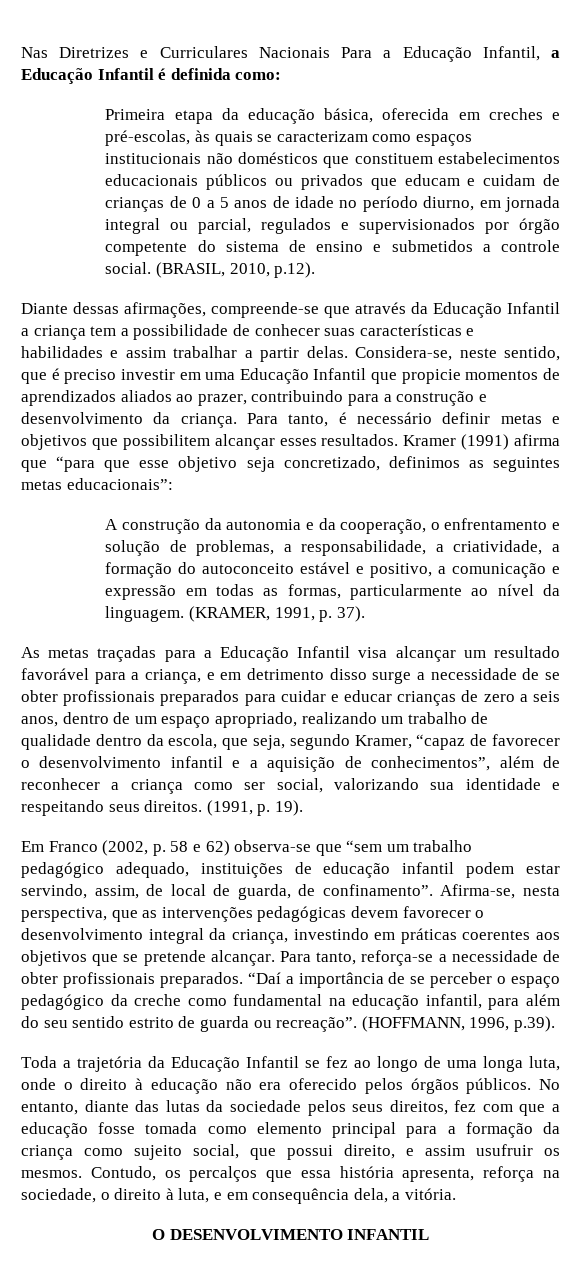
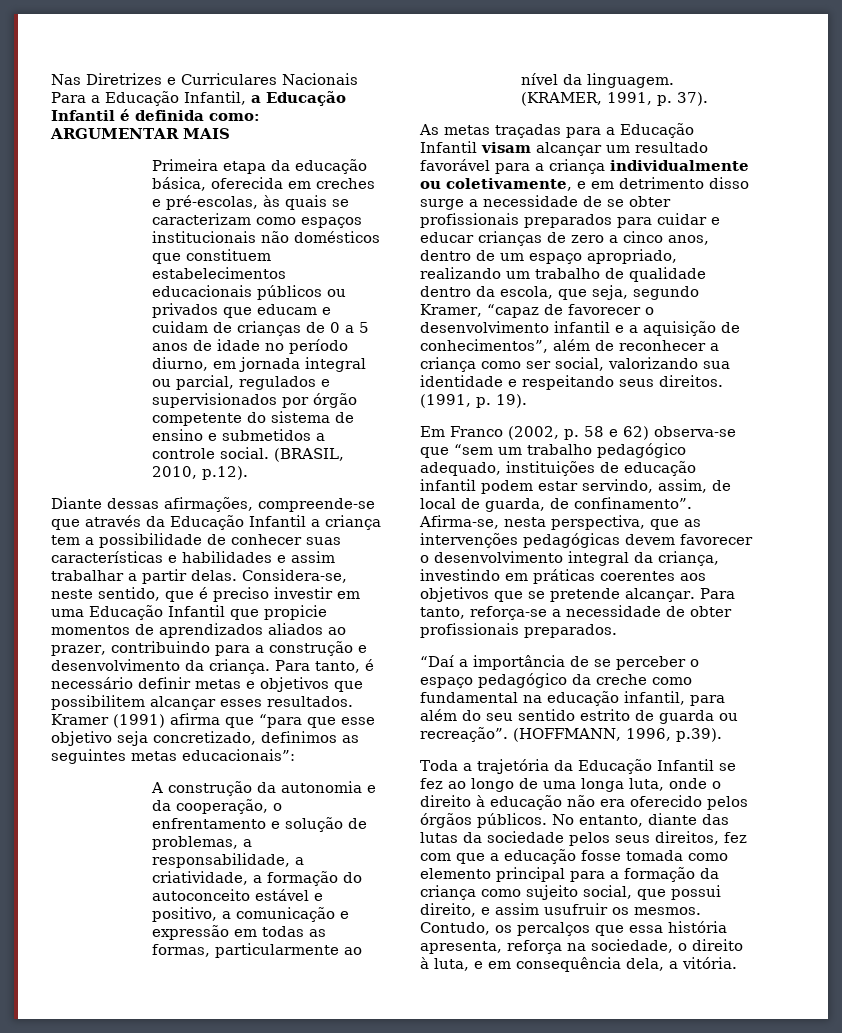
(282, 76) none -> [50,128,230,139] ARGUMENTAR MAIS
[358,647,388,658] visa -> [481,142,531,153] visam
[144,669,201,684] criança, -> [549,159,749,174] [420,178,572,191] criança individualmente ou coletivamente,
[533,691,560,702] seis -> [623,231,663,243] cinco
(243, 980) none -> (617, 631) //
[151,1229,430,1240] // O DESENVOLVIMENTO INFANTIL -> (737, 963) none

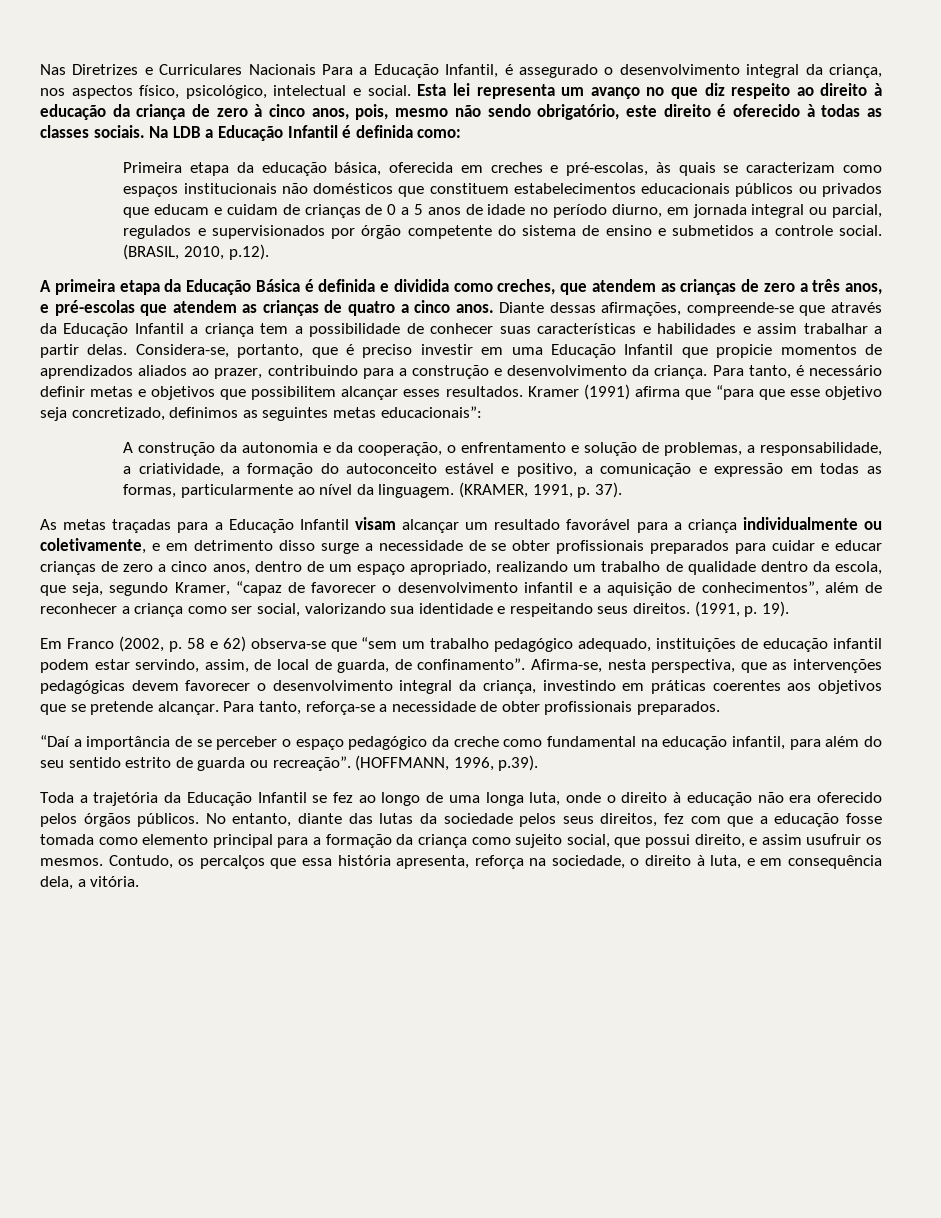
(246, 98) none -> [504,64,882,78] [40,83,882,99] [40,104,883,120] [40,125,201,138] é assegurado o desenvolvimento integral da criança, nos aspectos físico, psicológico, intelectual e social. Esta lei representa um avanço no que diz respeito ao direito à educação da criança de zero à cinco anos, pois, mesmo não sendo obrigatório, este direito é oferecido à todas as classes sociais. Na LDB
[50,128,230,139] ARGUMENTAR MAIS -> (462, 133) none
(248, 473) none -> [40,279,882,295] [40,300,494,316] A primeira etapa da Educação Básica é definida e dividida como creches, que atendem as crianças de zero a três anos, e pré-escolas que atendem as crianças de quatro a cinco anos.
[51,587,160,601] neste sentido, -> [237,344,304,358] portanto,

